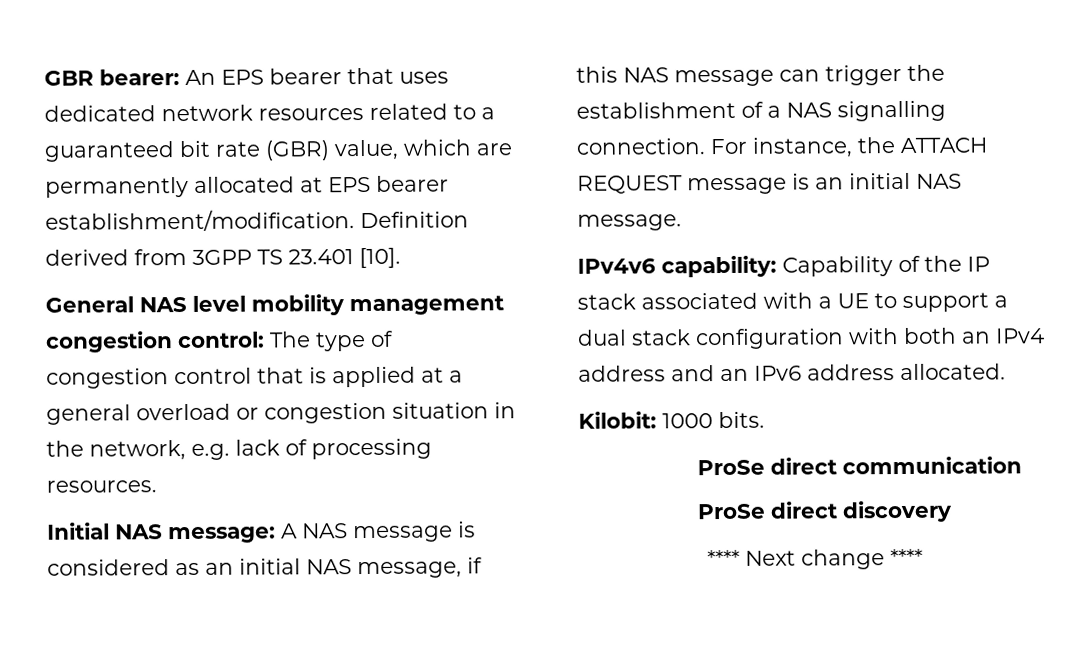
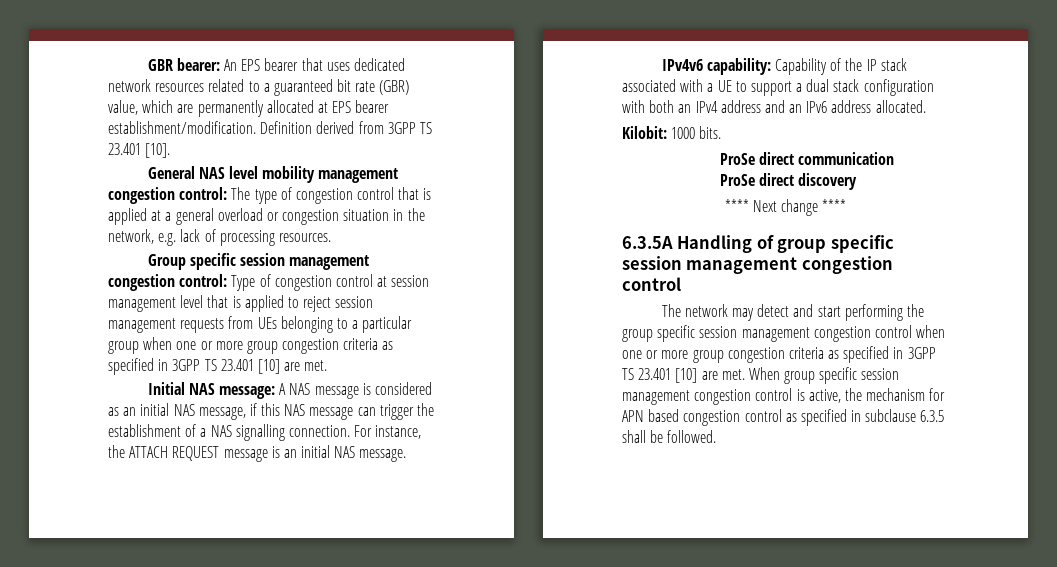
(157, 486) none -> [147,253,370,270] [108,274,430,291] [108,295,374,312] [108,316,413,333] [108,337,394,354] [108,358,328,375] // Group specific session management congestion control: Type of congestion control at session management level that is applied to reject session management requests from UEs belonging to a particular group when one or more group congestion criteria as specified in 3GPP TS 23.401 [10] are met.
(923, 557) none -> [622,235,894,253] [622,256,893,274] [622,277,681,291] [661,304,924,321] [622,325,946,342] [622,346,936,363] [622,367,900,384] [622,388,946,405] [622,409,945,426] [622,430,717,443] // 6.3.5A Handling of group specific session management congestion control // The network may detect and start performing the group specific session management congestion control when one or more group congestion criteria as specified in 3GPP TS 23.401 [10] are met. When group specific session management congestion control is active, the mechanism for APN based congestion control as specified in subclause 6.3.5 shall be followed.

